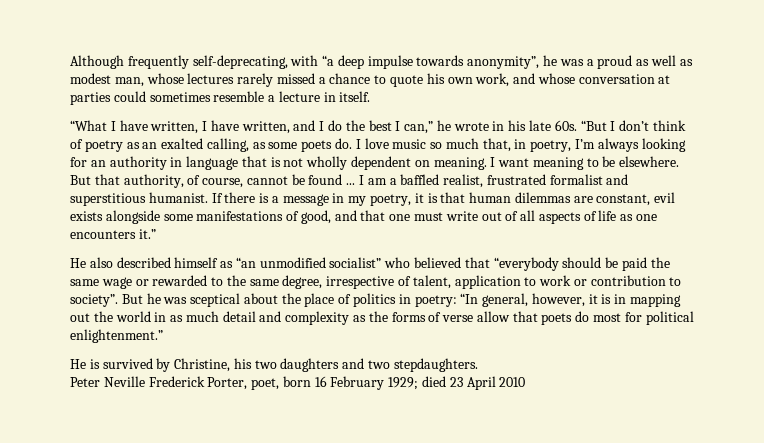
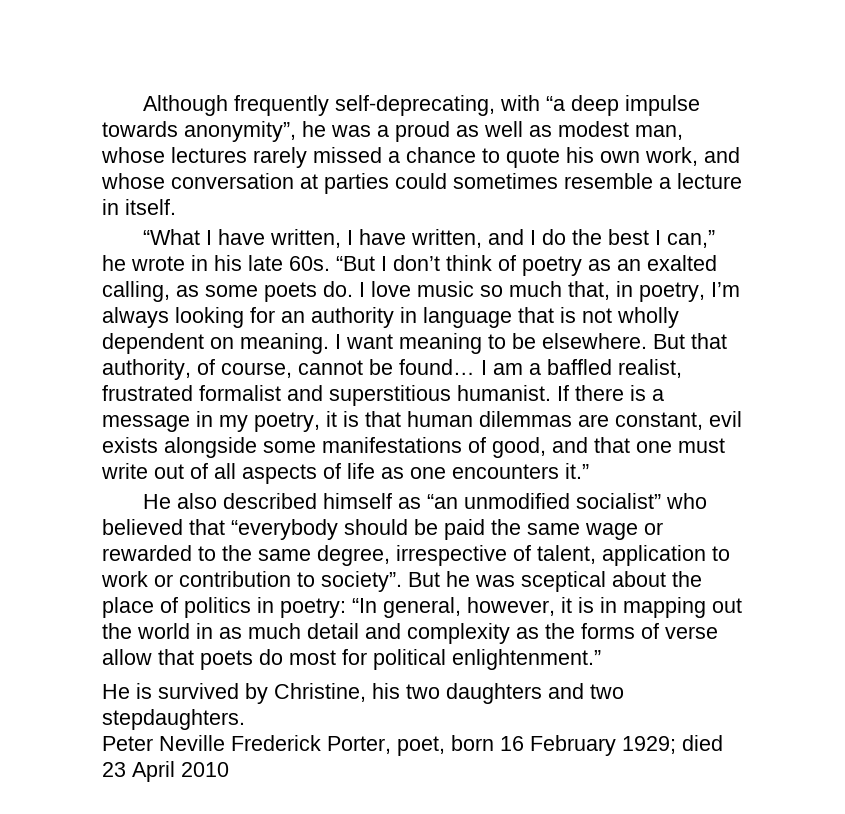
[308,174,356,185] found ... -> [399,359,475,375] found…

